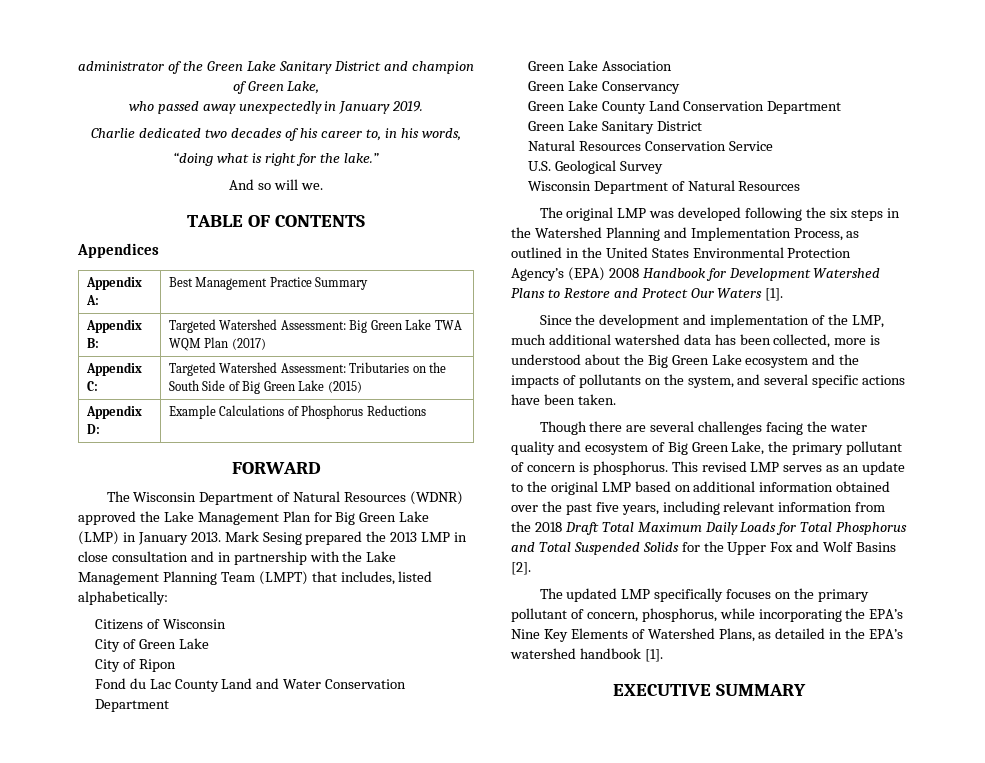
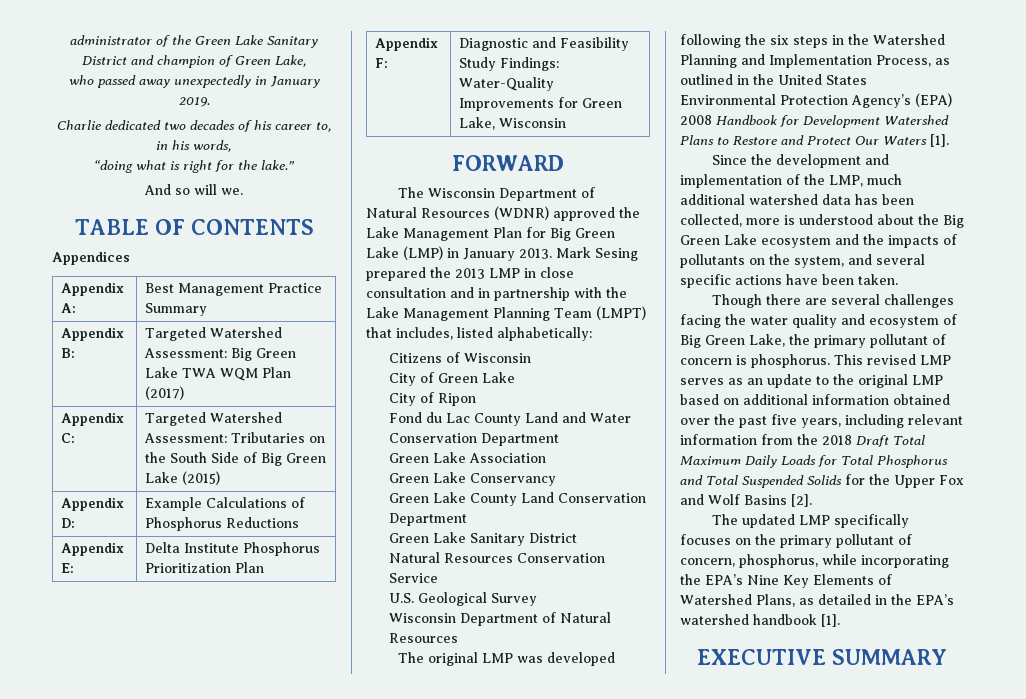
(426, 410) none -> [61,542,125,556] [61,563,75,573] [145,542,321,556] [145,562,265,573] [375,37,439,51] [375,58,389,68] [459,37,630,51] [459,57,560,71] [459,77,555,91] [459,97,623,111] [459,117,567,130] // Appendix E: | Delta Institute Phosphorus Prioritization Plan // Appendix F: | Diagnostic and Feasibility Study Findings: Water-Quality Improvements for Green Lake, Wisconsin

